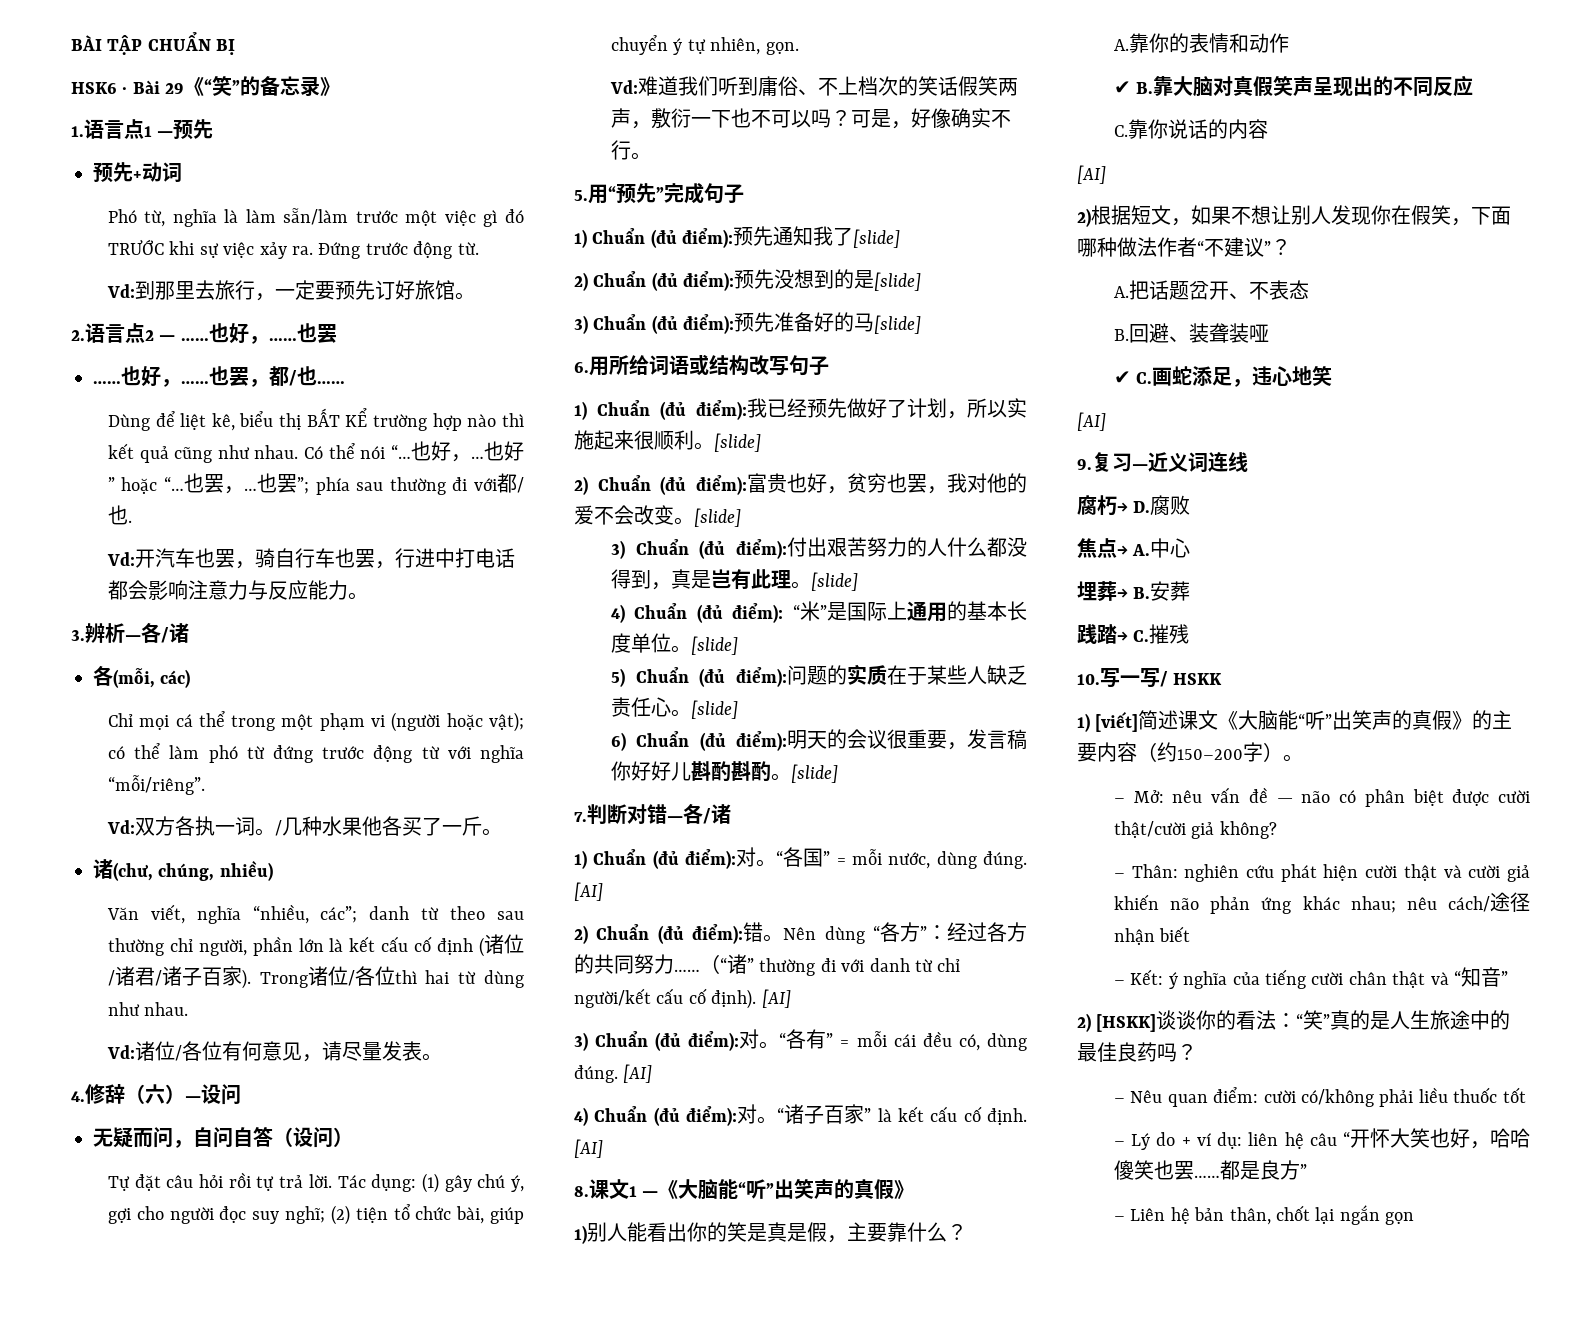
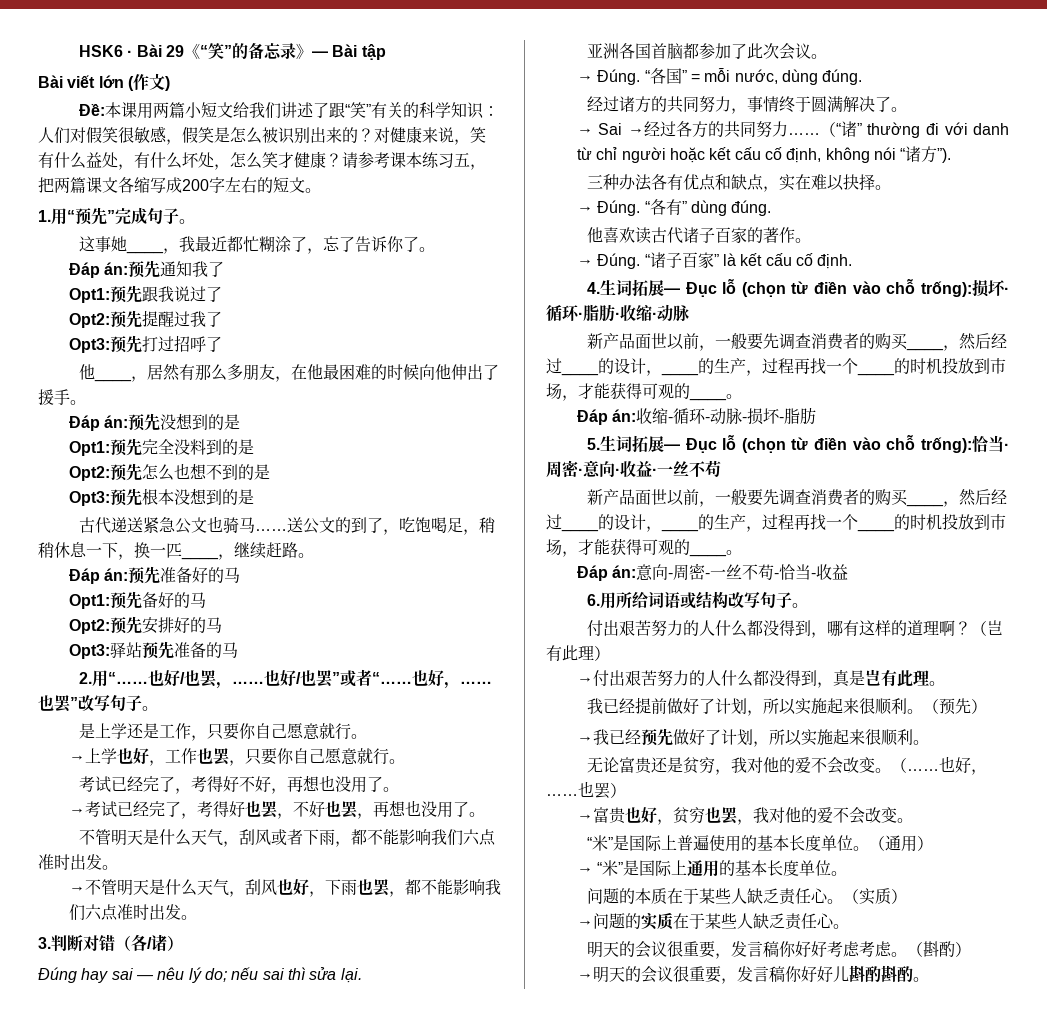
[71,32,236,55] BÀI TẬP CHUẨN BỊ // -> (78, 51) none
[71,119,214,140] [93,162,182,183] [107,208,525,227] [107,239,479,259] [106,280,475,301] [71,323,337,344] [93,366,345,387] [107,408,524,431] [107,441,524,463] [107,473,525,495] [107,505,132,525] [106,548,515,569] [107,580,368,600] [71,622,189,643] [93,665,191,688] [107,711,524,732] [107,743,524,763] [107,775,205,795] [106,816,502,836] [93,859,273,881] [106,904,525,924] [107,934,524,957] [107,966,524,989] [107,1002,189,1016] [106,1041,442,1062] [71,1084,241,1105] [93,1126,353,1148] [107,1172,524,1193] [107,1204,524,1225] [610,35,799,55] [609,76,1018,97] [610,108,1011,129] [610,140,651,160] [574,190,588,201] // 1.语言点1 —预先 // 预先+动词 // Phó từ, nghĩa là làm sẵn/làm trước một việc gì đó TRƯỚC khi sự việc xảy ra. Đứng trước động từ. // Vd:到那里去旅行，一定要预先订好旅馆。 // 2.语言点2 — ……也好，……也罢 // ……也好，……也罢，都/也…… // Dùng để liệt kê, biểu thị BẤT KỂ trường hợp nào thì kết quả cũng như nhau. Có thể nói “…也好，…也好” hoặc “…也罢，…也罢”; phía sau thường đi với都/也. // Vd:开汽车也罢，骑自行车也罢，行进中打电话都会影响注意力与反应能力。 // 3.辨析—各/诸 // 各(mỗi, các) // Chỉ mọi cá thể trong một phạm vi (người hoặc vật); có thể làm phó từ đứng trước động từ với nghĩa “mỗi/riêng”. // Vd:双方各执一词。/几种水果他各买了一斤。 // 诸(chư, chúng, nhiều) // Văn viết, nghĩa “nhiều, các”; danh từ theo sau thường chỉ người, phần lớn là kết cấu cố định (诸位/诸君/诸子百家). Trong诸位/各位thì hai từ dùng như nhau. // Vd:诸位/各位有何意见，请尽量发表。 // 4.修辞（六）—设问 // 无疑而问，自问自答（设问） // Tự đặt câu hỏi rồi tự trả lời. Tác dụng: (1) gây chú ý, gợi cho người đọc suy nghĩ; (2) tiện tổ chức bài, giúp chuyển ý tự nhiên, gọn. // Vd:难道我们听到庸俗、不上档次的笑话假笑两声，敷衍一下也不可以吗？可是，好像确实不行。 // 5. -> [311,44,386,60] [38,73,170,91] [78,102,499,119] [38,126,486,145] [38,151,486,170] [38,177,321,193] [38,210,51,222] — Bài tập // Bài viết lớn (作文) // Đề:本课用两篇小短文给我们讲述了跟“笑”有关的科学知识：人们对假笑很敏感，假笑是怎么被识别出来的？对健康来说，笑有什么益处，有什么坏处，怎么笑才健康？请参考课本练习五，把两篇课文各缩写成200字左右的短文。 // 1.
[574,226,901,248] [574,269,922,291] [574,312,922,334] // 1) Chuẩn (đủ điểm):预先通知我了[slide] // 2) Chuẩn (đủ điểm):预先没想到的是[slide] // 3) Chuẩn (đủ điểm):预先准备好的马[slide] -> [179,219,195,224] [78,236,435,254] [68,260,225,278] [68,285,222,303] [68,310,222,328] [68,335,222,353] [78,364,499,382] [38,389,86,405] [68,413,241,431] [68,438,254,456] [68,463,270,481] [68,488,254,506] [78,516,496,535] [38,542,314,560] [68,566,241,584] [68,591,206,609] [68,616,222,634] [68,641,238,659] [78,669,492,689] [38,694,158,713] [78,723,367,741] [68,748,405,766] [78,775,399,794] [68,800,485,819] [78,829,496,847] [38,854,118,870] [68,879,501,897] [68,904,197,921] [38,934,183,952] [38,967,362,983] [586,43,827,60] [576,68,863,85] [586,96,907,114] [576,121,1009,138] [576,146,952,163] [586,174,891,192] [576,199,772,216] [586,227,811,244] [576,252,853,269] [586,279,1009,297] [546,304,689,322] [586,333,1007,351] [546,357,1006,376] [546,382,742,401] [576,407,817,425] [586,435,1009,453] [546,460,721,478] [586,489,1007,507] [546,513,1006,532] [546,538,742,557] [576,563,849,581] 。 // 这事她____，我最近都忙糊涂了，忘了告诉你了。 // Đáp án:预先通知我了 // Opt1:预先跟我说过了 // Opt2:预先提醒过我了 // Opt3:预先打过招呼了 // 他____，居然有那么多朋友，在他最困难的时候向他伸出了援手。 // Đáp án:预先没想到的是 // Opt1:预先完全没料到的是 // Opt2:预先怎么也想不到的是 // Opt3:预先根本没想到的是 // 古代递送紧急公文也骑马……送公文的到了，吃饱喝足，稍稍休息一下，换一匹____，继续赶路。 // Đáp án:预先准备好的马 // Opt1:预先备好的马 // Opt2:预先安排好的马 // Opt3:驿站预先准备的马 // 2.用“……也好/也罢，……也好/也罢”或者“……也好，……也罢”改写句子。 // 是上学还是工作，只要你自己愿意就行。 // →上学也好，工作也罢，只要你自己愿意就行。 // 考试已经完了，考得好不好，再想也没用了。 // →考试已经完了，考得好也罢，不好也罢，再想也没用了。 // 不管明天是什么天气，刮风或者下雨，都不能影响我们六点准时出发。 // →不管明天是什么天气，刮风也好，下雨也罢，都不能影响我们六点准时出发。 // 3.判断对错（各/诸） // Đúng hay sai — nêu lý do; nếu sai thì sửa lại. // 亚洲各国首脑都参加了此次会议。 // → Đúng. “各国” = mỗi nước, dùng đúng. // 经过诸方的共同努力，事情终于圆满解决了。 // → Sai →经过各方的共同努力……（“诸” thường đi với danh từ chỉ người hoặc kết cấu cố định, không nói “诸方”). // 三种办法各有优点和缺点，实在难以抉择。 // → Đúng. “各有” dùng đúng. // 他喜欢读古代诸子百家的著作。 // → Đúng. “诸子百家” là kết cấu cố định. // 4.生词拓展— Đục lỗ (chọn từ điền vào chỗ trống):损坏·循环·脂肪·收缩·动脉 // 新产品面世以前，一般要先调查消费者的购买____，然后经过____的设计，____的生产，过程再找一个____的时机投放到市场，才能获得可观的____。 // Đáp án:收缩-循环-动脉-损坏-脂肪 // 5.生词拓展— Đục lỗ (chọn từ điền vào chỗ trống):恰当·周密·意向·收益·一丝不苟 // 新产品面世以前，一般要先调查消费者的购买____，然后经过____的设计，____的生产，过程再找一个____的时机投放到市场，才能获得可观的____。 // Đáp án:意向-周密-一丝不苟-恰当-收益
[574,398,1027,420] [574,430,761,452] [574,473,1027,495] [574,505,741,527] [610,539,787,559] // 1) Chuẩn (đủ điểm):我已经预先做好了计划，所以实施起来很顺利。[slide] // 2) Chuẩn (đủ điểm):富贵也好，贫穷也罢，我对他的爱不会改变。[slide] // 3) Chuẩn (đủ điểm): -> [791,603,808,608] [586,620,1003,638] [546,645,610,661] [576,677,593,684] 。 // 付出艰苦努力的人什么都没得到，哪有这样的道理啊？（岂有此理） // →
[810,572,858,591] [610,603,784,623] [slide] // 4) Chuẩn (đủ điểm): -> [586,697,987,716] [576,728,929,747] [586,756,987,775] [546,781,626,799] [576,807,913,825] [586,835,933,852] [576,867,593,874] // 我已经提前做好了计划，所以实施起来很顺利。（预先） // →我已经预先做好了计划，所以实施起来很顺利。 // 无论富贵还是贫穷，我对他的爱不会改变。（……也好，……也罢） // →富贵也好，贫穷也罢，我对他的爱不会改变。 // “米”是国际上普遍使用的基本长度单位。（通用） // →
[690,636,738,655] [610,667,787,687] [slide] // 5) Chuẩn (đủ điểm): -> [586,888,907,905] [576,920,593,927] // 问题的本质在于某些人缺乏责任心。（实质） // →
[690,700,738,719] [610,731,787,751] [slide] // 6) Chuẩn (đủ điểm): -> [586,941,971,959] [576,973,593,980] // 明天的会议很重要，发言稿你好好考虑考虑。（斟酌） // →
[790,764,838,783] [574,803,731,825] [574,847,1027,869] [574,882,603,901] [574,922,1027,944] [574,954,961,976] [574,988,791,1009] [574,1029,1028,1051] [574,1064,653,1083] [574,1104,1027,1126] [574,1139,603,1158] [574,1179,915,1200] [574,1222,967,1244] [1113,33,1289,53] [1113,75,1474,97] [1113,119,1268,139] [1077,165,1106,184] [1077,205,1511,227] [1077,237,1291,257] [1113,280,1309,300] [1113,323,1269,343] [1113,366,1333,387] [1077,412,1106,431] [1077,452,1248,472] [1077,495,1191,516] [1077,538,1191,558] [1077,581,1191,601] [1077,624,1190,644] [1077,668,1223,688] [1077,710,1513,732] [1077,742,1303,762] [1113,787,1530,807] [1113,821,1277,839] [1113,864,1530,882] [1113,892,1530,914] [1113,926,1191,945] [1113,967,1508,989] [1077,1010,1511,1032] [1077,1042,1197,1062] [1113,1087,1526,1107] [1113,1128,1530,1150] [1113,1160,1307,1180] [1113,1205,1415,1225] [slide] // 7.判断对错—各/诸 // 1) Chuẩn (đủ điểm):对。“各国” = mỗi nước, dùng đúng. [AI] // 2) Chuẩn (đủ điểm):错。Nên dùng “各方”：经过各方的共同努力……（“诸” thường đi với danh từ chỉ người/kết cấu cố định). [AI] // 3) Chuẩn (đủ điểm):对。“各有” = mỗi cái đều có, dùng đúng. [AI] // 4) Chuẩn (đủ điểm):对。“诸子百家” là kết cấu cố định. [AI] // 8.课文1 —《大脑能“听”出笑声的真假》 // 1)别人能看出你的笑是真是假，主要靠什么？ // A.靠你的表情和动作 // ✔ B.靠大脑对真假笑声呈现出的不同反应 // C.靠你说话的内容 // [AI] // 2)根据短文，如果不想让别人发现你在假笑，下面哪种做法作者“不建议”？ // A.把话题岔开、不表态 // B.回避、装聋装哑 // ✔ C.画蛇添足，违心地笑 // [AI] // 9.复习—近义词连线 // 腐朽→ D.腐败 // 焦点→ A.中心 // 埋葬→ B.安葬 // 践踏→ C.摧残 // 10.写一写/ HSKK // 1) [viết]简述课文《大脑能“听”出笑声的真假》的主要内容（约150–200字）。 // – Mở: nêu vấn đề — não có phân biệt được cười thật/cười giả không? // – Thân: nghiên cứu phát hiện cười thật và cười giả khiến não phản ứng khác nhau; nêu cách/途径nhận biết // – Kết: ý nghĩa của tiếng cười chân thật và “知音” // 2) [HSKK]谈谈你的看法：“笑”真的是人生旅途中的最佳良药吗？ // – Nêu quan điểm: cười có/không phải liều thuốc tốt // – Lý do + ví dụ: liên hệ câu “开怀大笑也好，哈哈傻笑也罢……都是良方” // – Liên hệ bản thân, chốt lại ngắn gọn -> (929, 979) none

